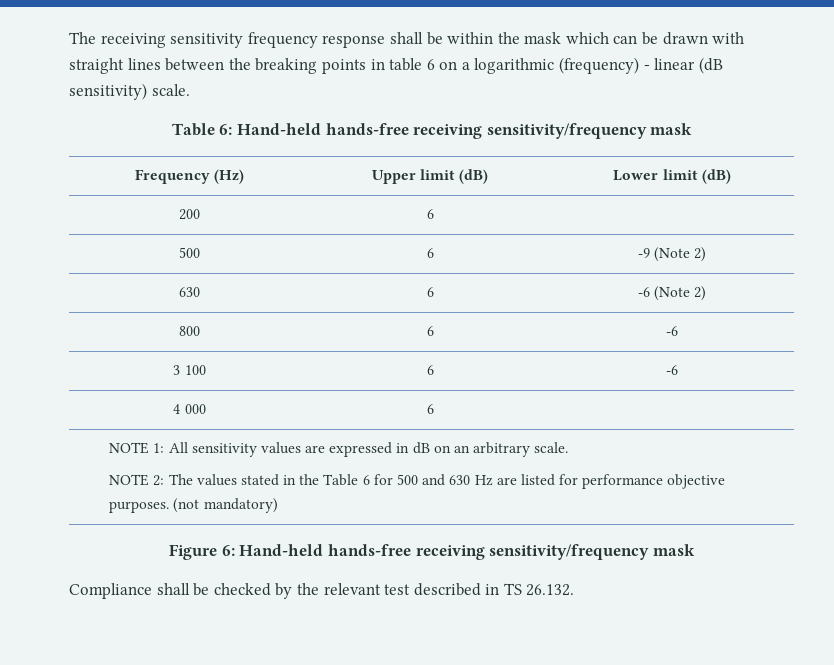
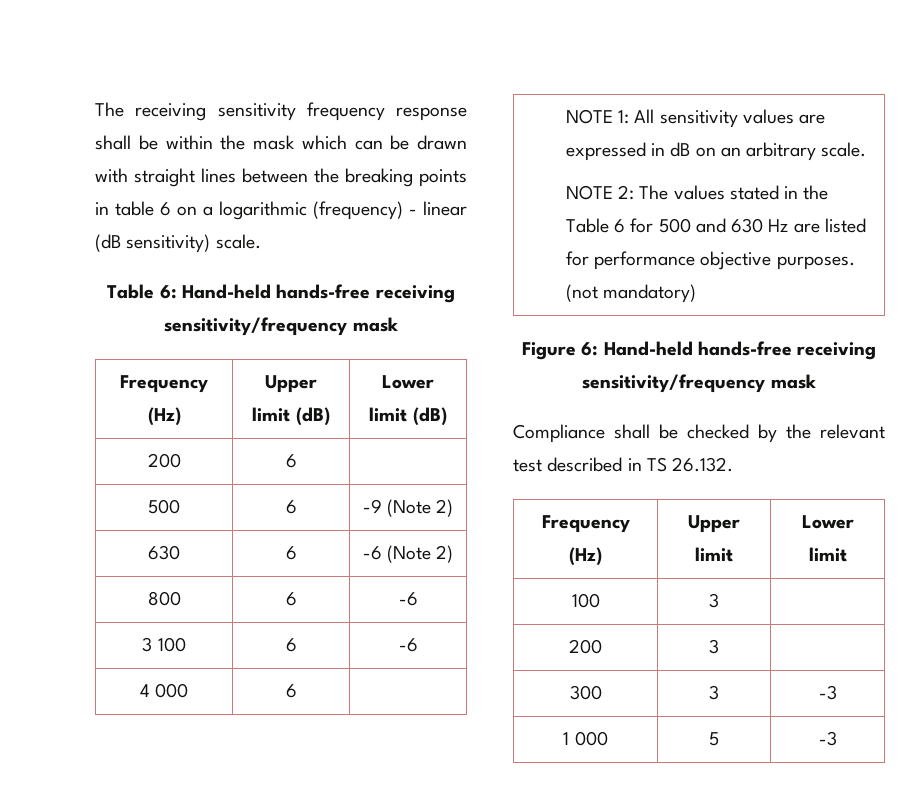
(575, 590) none -> [541,515,630,533] [569,547,602,566] [688,515,740,533] [695,547,733,562] [801,515,854,529] [808,547,847,562] [571,593,600,608] [709,593,719,608] [569,639,602,654] [709,639,719,654] [569,685,602,700] [709,685,719,700] [818,685,837,700] [563,731,608,746] [709,732,719,746] [818,731,837,746] // Frequency (Hz) | Upper limit | Lower limit // 100 | 3 | // 200 | 3 | // 300 | 3 | -3 // 1 000 | 5 | -3

